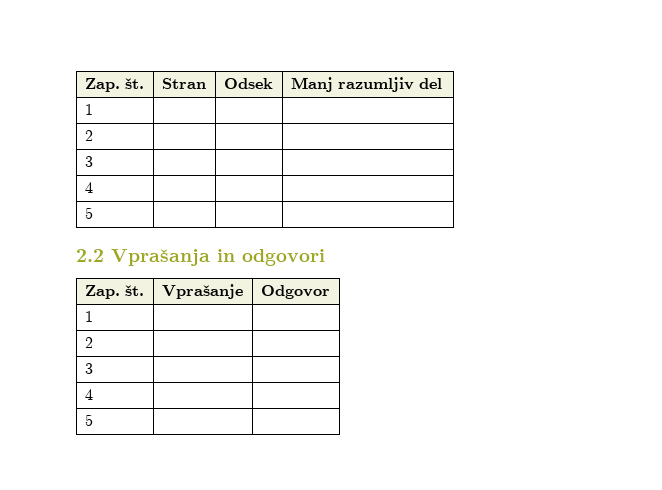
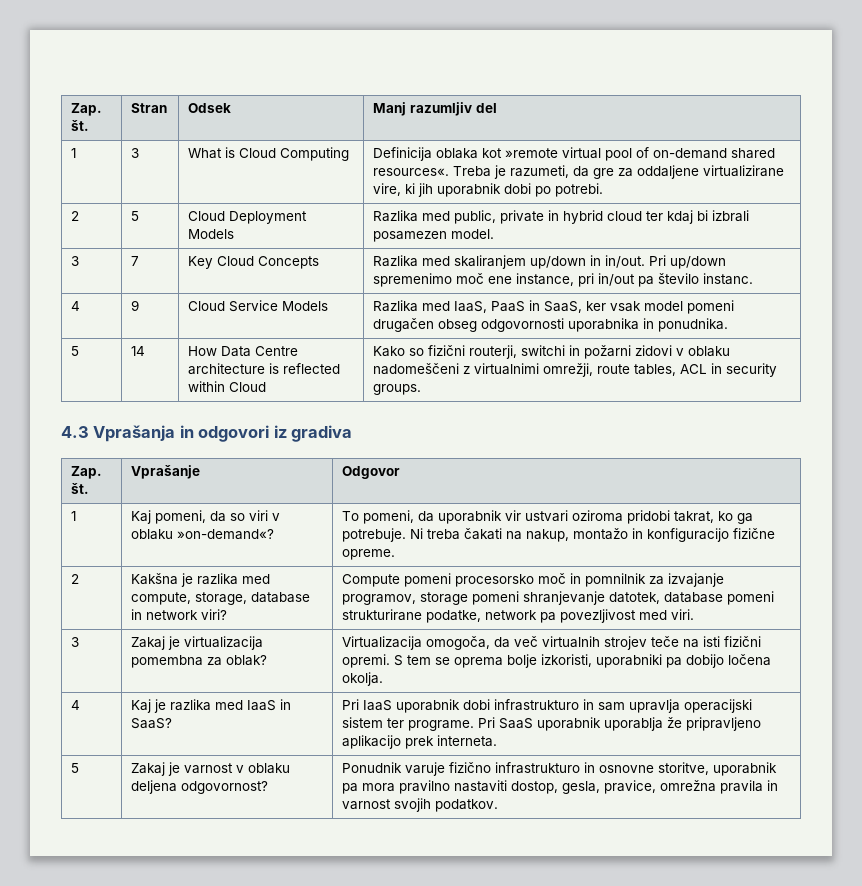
[84,130,93,141] [84,156,93,167] [84,182,93,193] [84,207,93,219] [76,249,104,262] | | // 2 | | | // 3 | | | // 4 | | | // 5 | | | // 2.2 -> [131,148,140,158] [188,147,350,161] [373,147,776,161] [373,165,785,179] [373,183,604,197] [71,211,80,221] [131,211,140,221] [188,211,308,224] [188,229,235,239] [373,210,750,224] [373,229,495,242] [71,256,80,266] [131,256,140,266] [188,256,320,269] [373,255,727,269] [373,273,754,287] [71,301,81,311] [131,300,140,311] [188,300,329,312] [373,300,735,314] [373,318,729,332] [71,346,80,356] [131,346,146,356] [188,346,299,357] [188,363,341,375] [188,381,267,392] [373,345,731,359] [373,363,778,377] [373,384,422,395] [61,426,89,438] 3 | What is Cloud Computing | Definicija oblaka kot »remote virtual pool of on-demand shared resources«. Treba je razumeti, da gre za oddaljene virtualizirane vire, ki jih uporabnik dobi po potrebi. // 2 | 5 | Cloud Deployment Models | Razlika med public, private in hybrid cloud ter kdaj bi izbrali posamezen model. // 3 | 7 | Key Cloud Concepts | Razlika med skaliranjem up/down in in/out. Pri up/down spremenimo moč ene instance, pri in/out pa število instanc. // 4 | 9 | Cloud Service Models | Razlika med IaaS, PaaS in SaaS, ker vsak model pomeni drugačen obseg odgovornosti uporabnika in ponudnika. // 5 | 14 | How Data Centre architecture is reflected within Cloud | Kako so fizični routerji, switchi in požarni zidovi v oblaku nadomeščeni z virtualnimi omrežji, route tables, ACL in security groups. // 4.3
(325, 257) none -> [273,425,353,442] iz gradiva
[84,337,93,348] [84,363,93,374] [84,389,93,400] [84,414,93,426] | // 2 | | // 3 | | // 4 | | // 5 | | -> [131,510,281,524] [131,529,275,540] [342,510,754,524] [342,528,776,542] [342,549,396,560] [71,574,80,584] [131,573,271,587] [131,592,311,605] [131,609,228,620] [342,573,725,587] [342,591,775,605] [342,609,695,623] [71,637,80,647] [131,636,264,650] [131,655,268,668] [342,636,762,650] [342,654,772,668] [342,672,384,686] [71,700,81,710] [131,699,292,713] [131,718,173,729] [342,699,753,713] [342,717,762,731] [342,735,498,749] [71,763,80,773] [131,762,291,776] [131,780,269,794] [342,762,778,776] [342,780,779,794] [342,798,499,812] Kaj pomeni, da so viri v oblaku »on-demand«? | To pomeni, da uporabnik vir ustvari oziroma pridobi takrat, ko ga potrebuje. Ni treba čakati na nakup, montažo in konfiguracijo fizične opreme. // 2 | Kakšna je razlika med compute, storage, database in network viri? | Compute pomeni procesorsko moč in pomnilnik za izvajanje programov, storage pomeni shranjevanje datotek, database pomeni strukturirane podatke, network pa povezljivost med viri. // 3 | Zakaj je virtualizacija pomembna za oblak? | Virtualizacija omogoča, da več virtualnih strojev teče na isti fizični opremi. S tem se oprema bolje izkoristi, uporabniki pa dobijo ločena okolja. // 4 | Kaj je razlika med IaaS in SaaS? | Pri IaaS uporabnik dobi infrastrukturo in sam upravlja operacijski sistem ter programe. Pri SaaS uporabnik uporablja že pripravljeno aplikacijo prek interneta. // 5 | Zakaj je varnost v oblaku deljena odgovornost? | Ponudnik varuje fizično infrastrukturo in osnovne storitve, uporabnik pa mora pravilno nastaviti dostop, gesla, pravice, omrežna pravila in varnost svojih podatkov.

